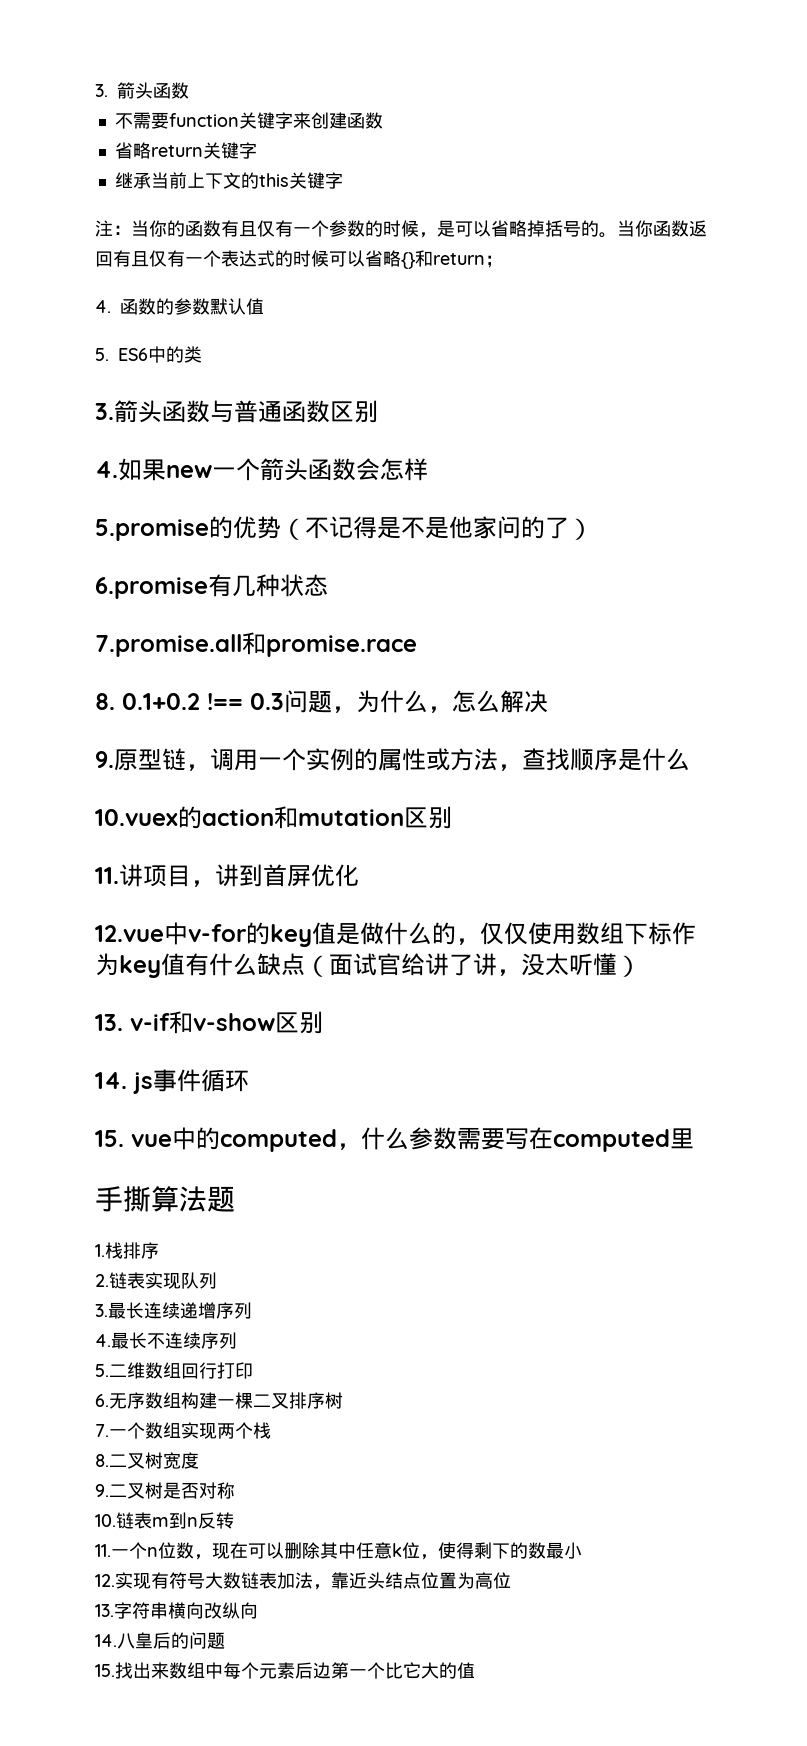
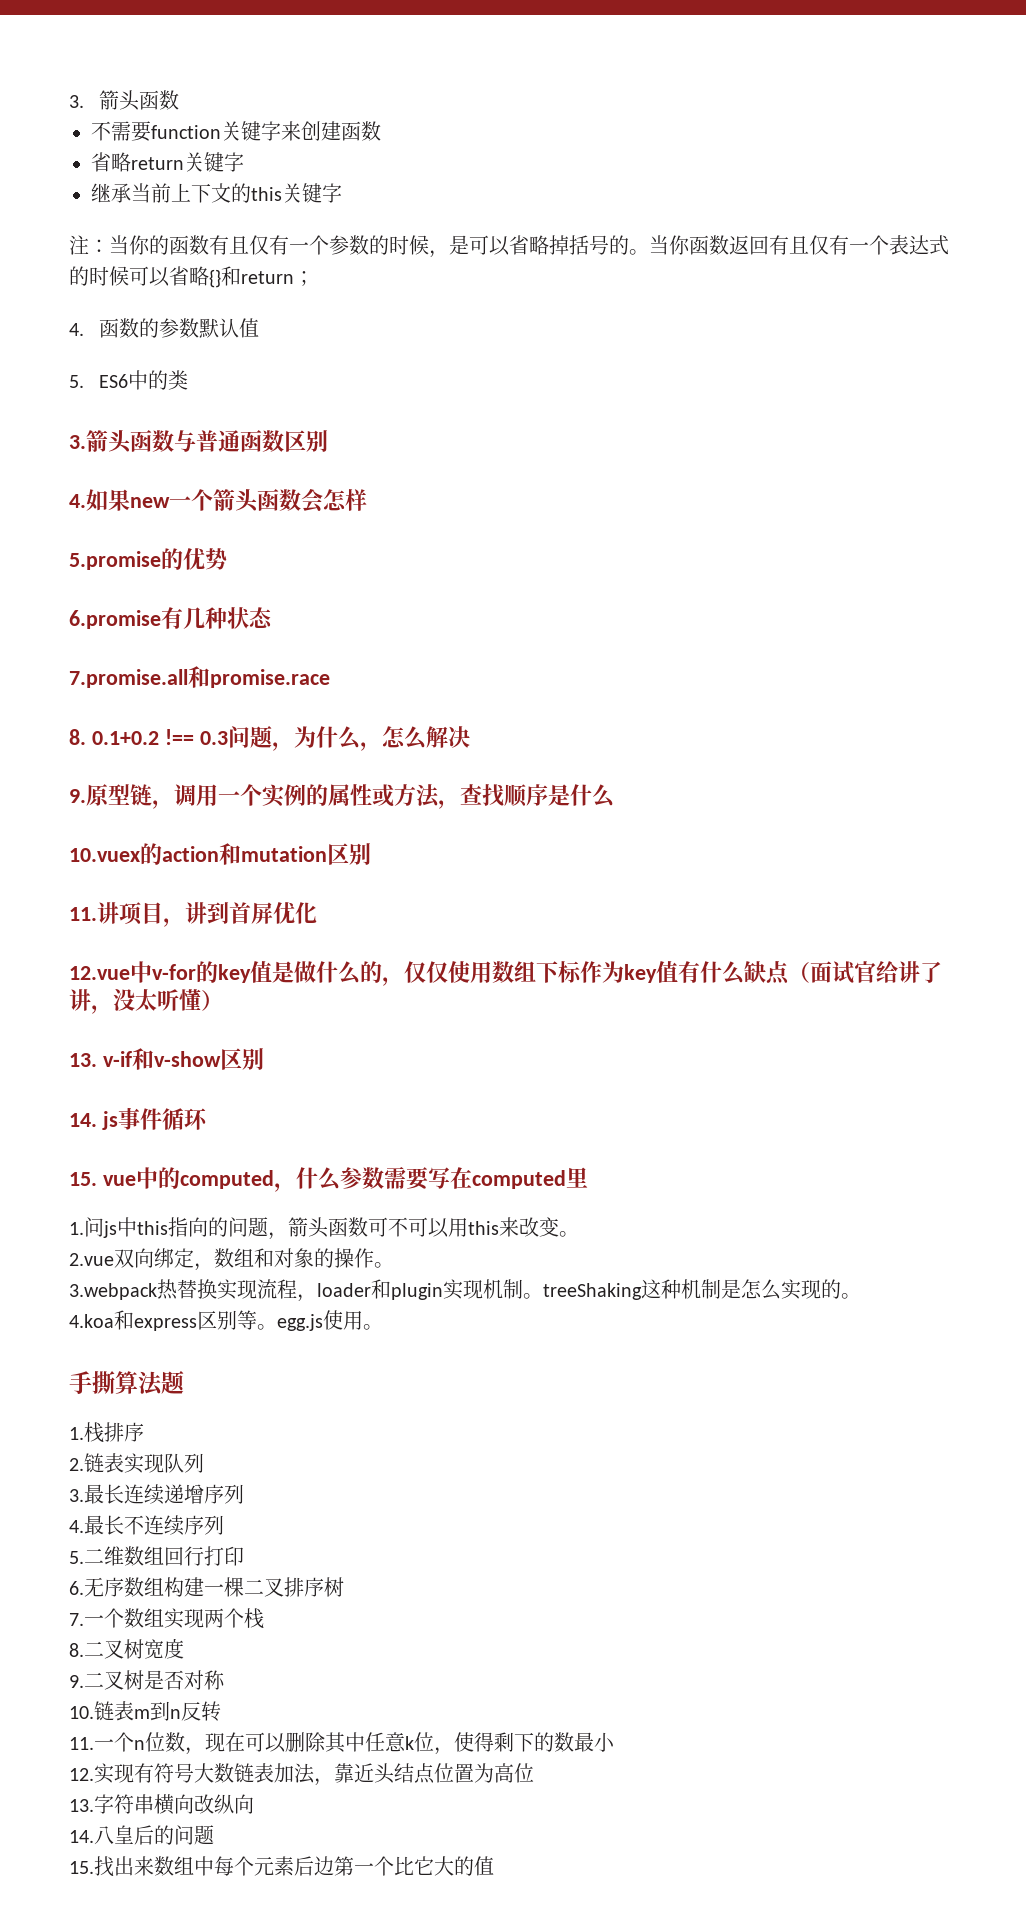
[281,516,593,540] （不记得是不是他家问的了） -> (227, 559) none
(694, 1138) none -> [69,1217,579,1240] [69,1248,394,1271] [69,1279,861,1302] [69,1310,383,1331] // 1.问js中this指向的问题，箭头函数可不可以用this来改变。 // 2.vue双向绑定，数组和对象的操作。 // 3.webpack热替换实现流程，loader和plugin实现机制。treeShaking这种机制是怎么实现的。 // 4.koa和express区别等。egg.js使用。

